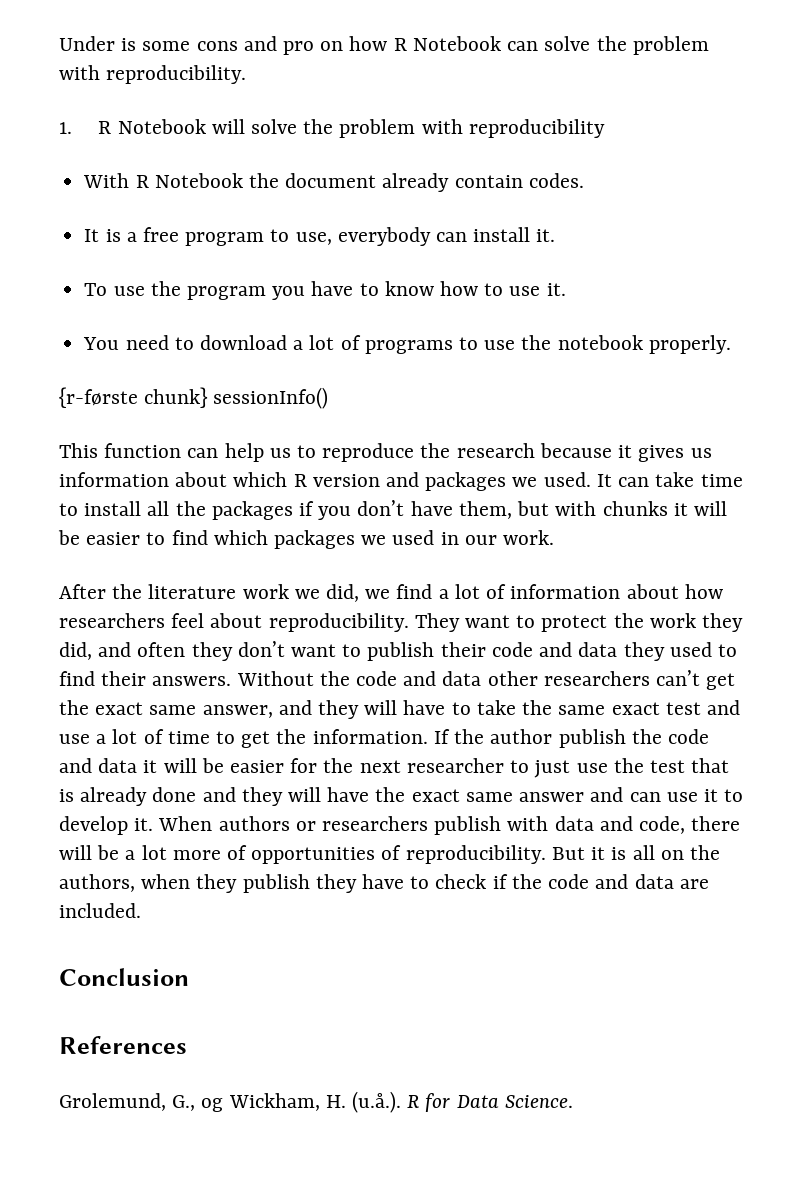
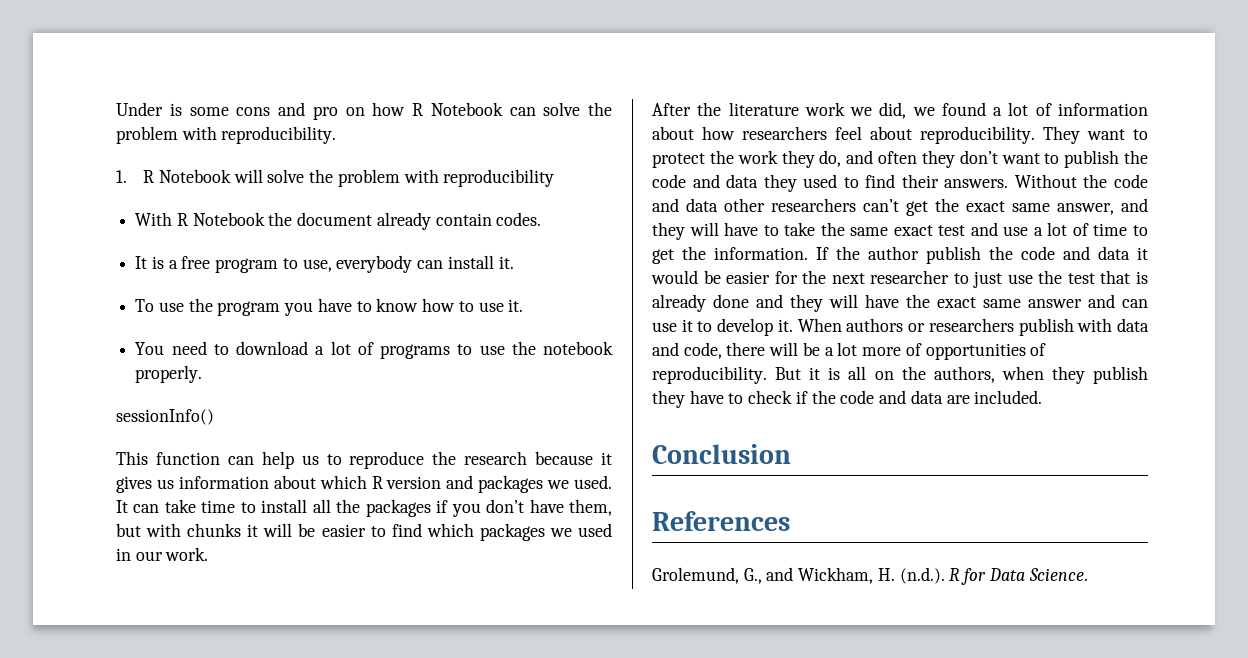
[59,387,209,408] {r-første chunk} -> (203, 374) none
[396,584,433,599] find -> [941,102,986,116] found
[59,642,92,660] did, -> [819,150,842,167] do,
[440,642,486,657] their -> [1124,150,1148,164] the
[163,758,197,773] will -> [651,270,698,284] would
[201,1098,224,1112] og -> [766,567,794,581] and
[352,1091,402,1113] (u.å.). -> [899,567,945,584] (n.d.).

